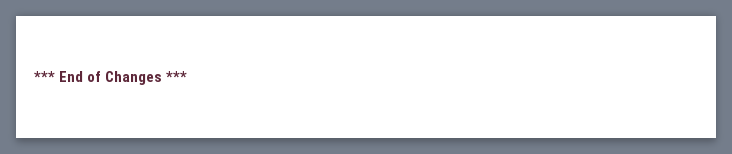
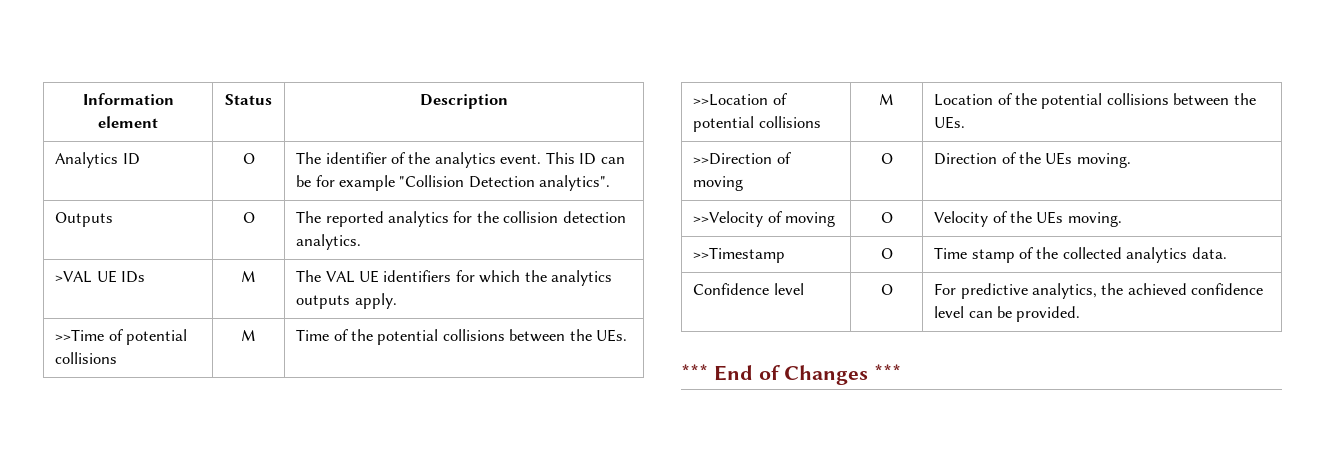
(34, 76) none -> [82,93,174,105] [98,116,158,128] [225,94,272,105] [419,94,508,109] [55,152,140,168] [242,153,255,164] [296,152,625,168] [296,175,611,191] [55,212,114,227] [242,212,255,223] [296,211,626,227] [296,234,362,250] [55,270,145,283] [241,271,256,282] [296,270,613,286] [296,293,397,309] [55,329,187,345] [55,352,118,364] [241,330,256,341] [296,329,628,345] [693,93,787,106] [693,116,821,132] [879,94,894,105] [934,93,1256,109] [934,116,966,129] [693,152,791,165] [693,176,744,191] [880,153,893,164] [934,152,1131,168] [693,211,835,227] [880,212,893,223] [934,211,1122,227] [693,247,786,263] [880,248,893,259] [934,247,1227,263] [693,283,804,295] [880,284,893,295] [934,283,1264,299] [934,306,1081,322] Information element | Status | Description // Analytics ID | O | The identifier of the analytics event. This ID can be for example "Collision Detection analytics". // Outputs | O | The reported analytics for the collision detection analytics. // >VAL UE IDs | M | The VAL UE identifiers for which the analytics outputs apply. // >>Time of potential collisions | M | Time of the potential collisions between the UEs. // >>Location of potential collisions | M | Location of the potential collisions between the UEs. // >>Direction of moving | O | Direction of the UEs moving. // >>Velocity of moving | O | Velocity of the UEs moving. // >>Timestamp | O | Time stamp of the collected analytics data. // Confidence level | O | For predictive analytics, the achieved confidence level can be provided. //

